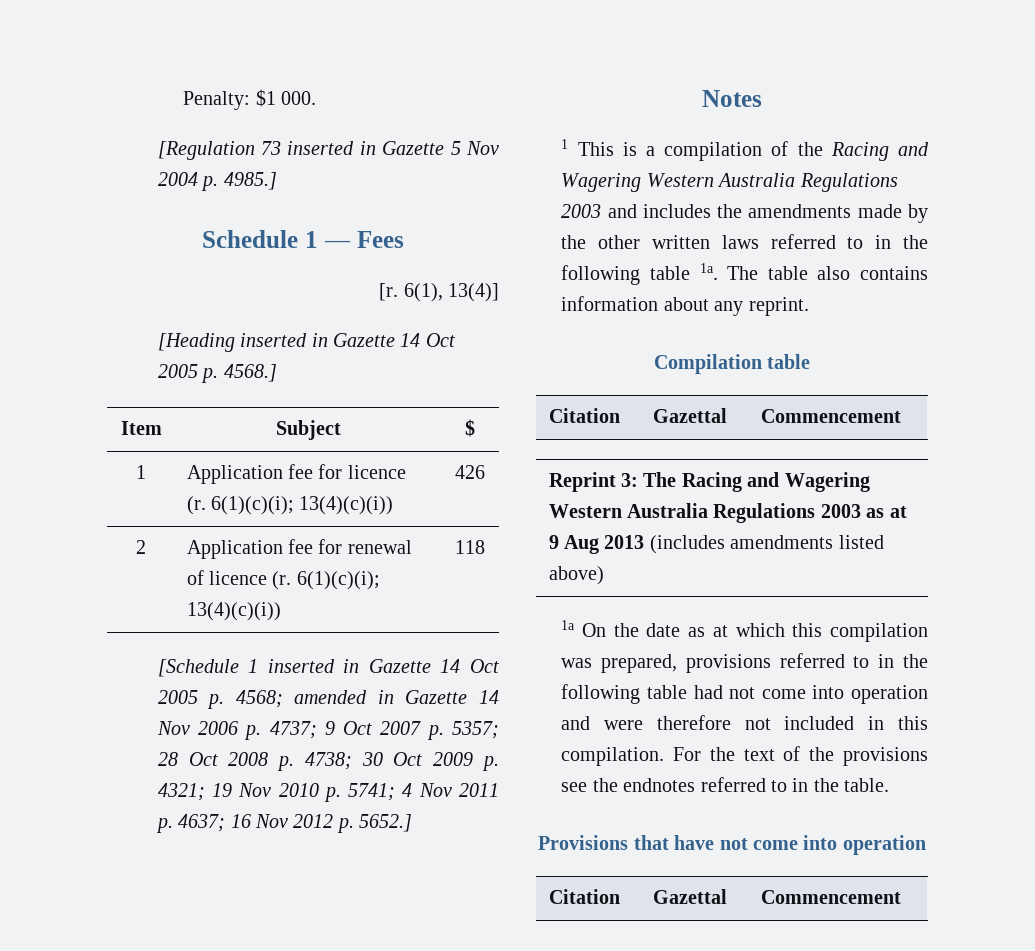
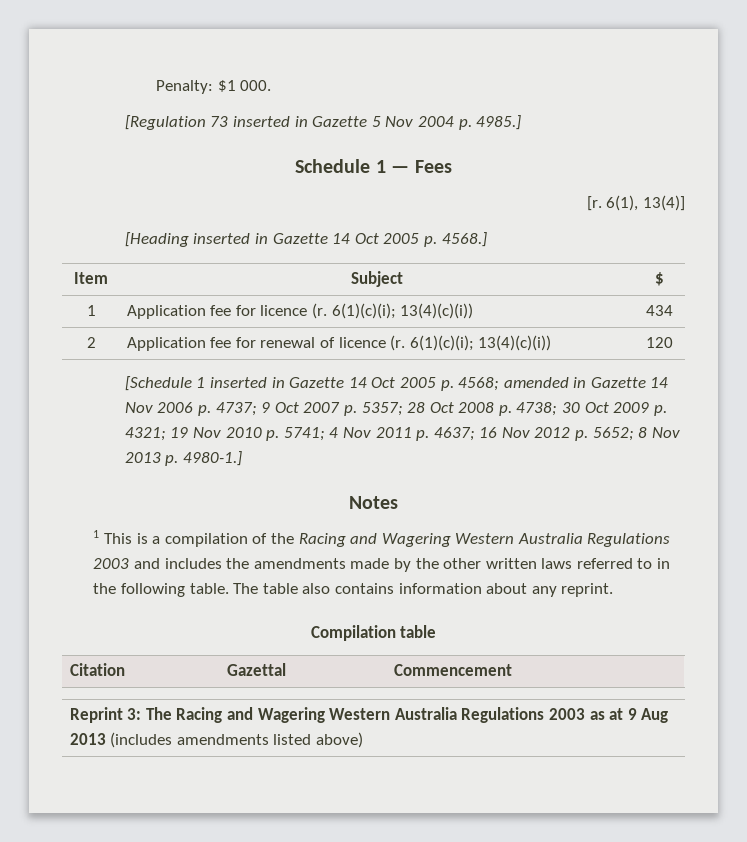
[455,465,485,479] 426 -> [646,305,673,316] 434
[455,540,485,554] 118 -> [646,337,673,348] 120
[359,814,413,832] 5652.] -> [592,427,680,441] [124,451,242,466] 5652; 8 Nov 2013 p. 4980-1.]
[649,263,718,280] table 1a. -> [189,583,229,594] table.
[561,620,928,642] [561,653,928,673] [561,684,928,704] [561,715,928,730] [561,746,928,766] [561,777,890,792] [538,835,926,855] [548,889,620,904] [652,889,727,904] [760,890,901,904] // 1a On the date as at which this compilation was prepared, provisions referred to in the following table had not come into operation and were therefore not included in this compilation. For the text of the provisions see the endnotes referred to in the table. // Provisions that have not come into operation // Citation | Gazettal | Commencement -> (364, 740) none

